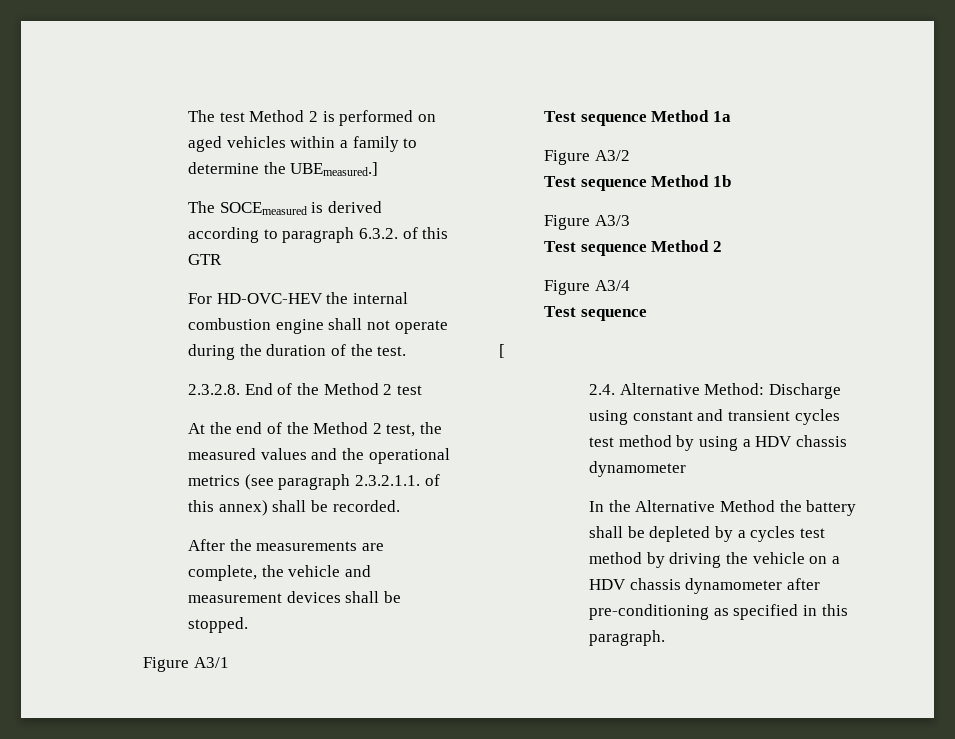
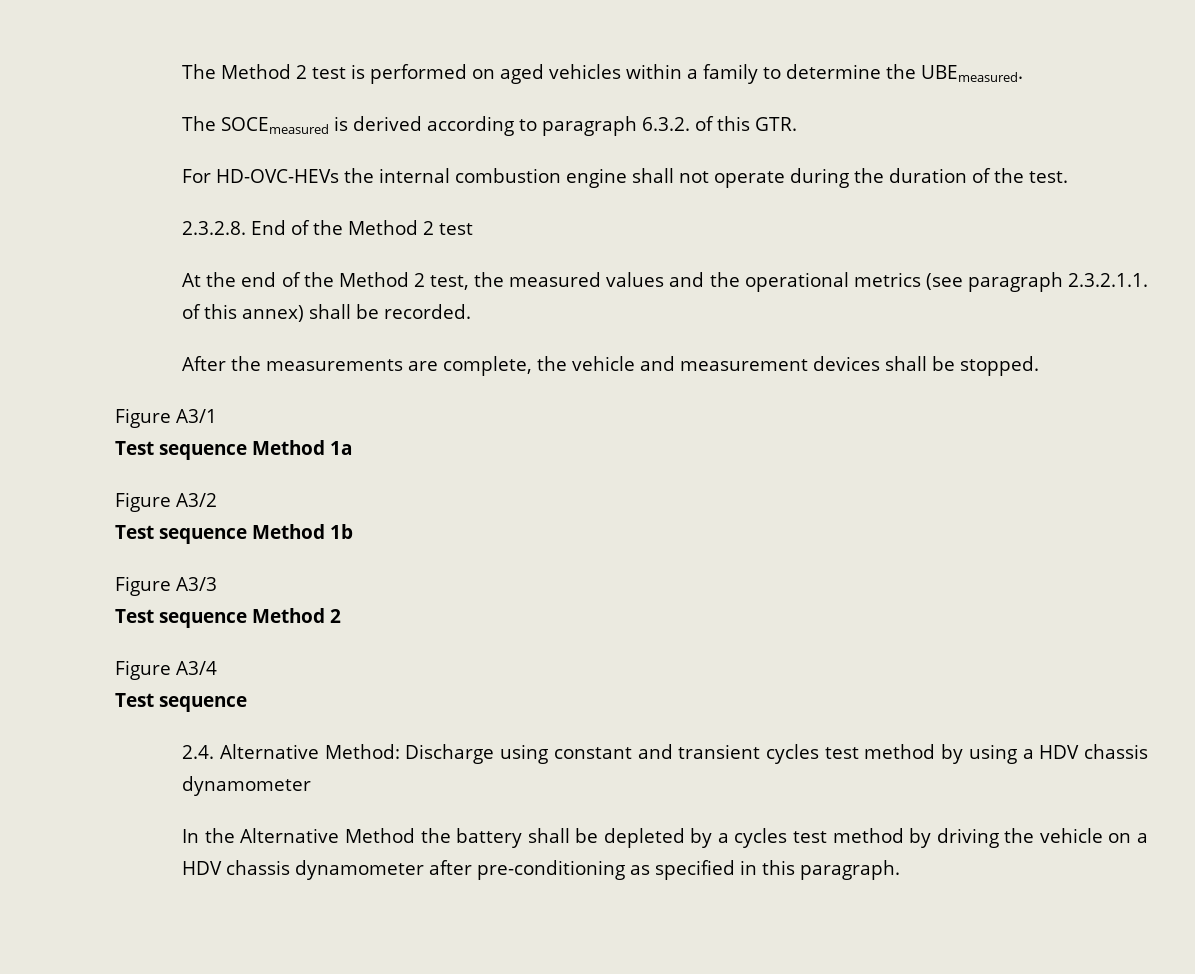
[188,110,319,122] The test Method 2 -> [182,64,347,79] The Method 2 test
[290,162,379,176] UBEmeasured.] -> [921,65,1024,82] UBEmeasured.
[188,254,223,265] GTR -> [755,117,798,131] GTR.
[216,293,323,304] HD-OVC-HEV -> [216,169,340,183] HD-OVC-HEVs
[499,344,505,358] // [ -> (247, 704) none

